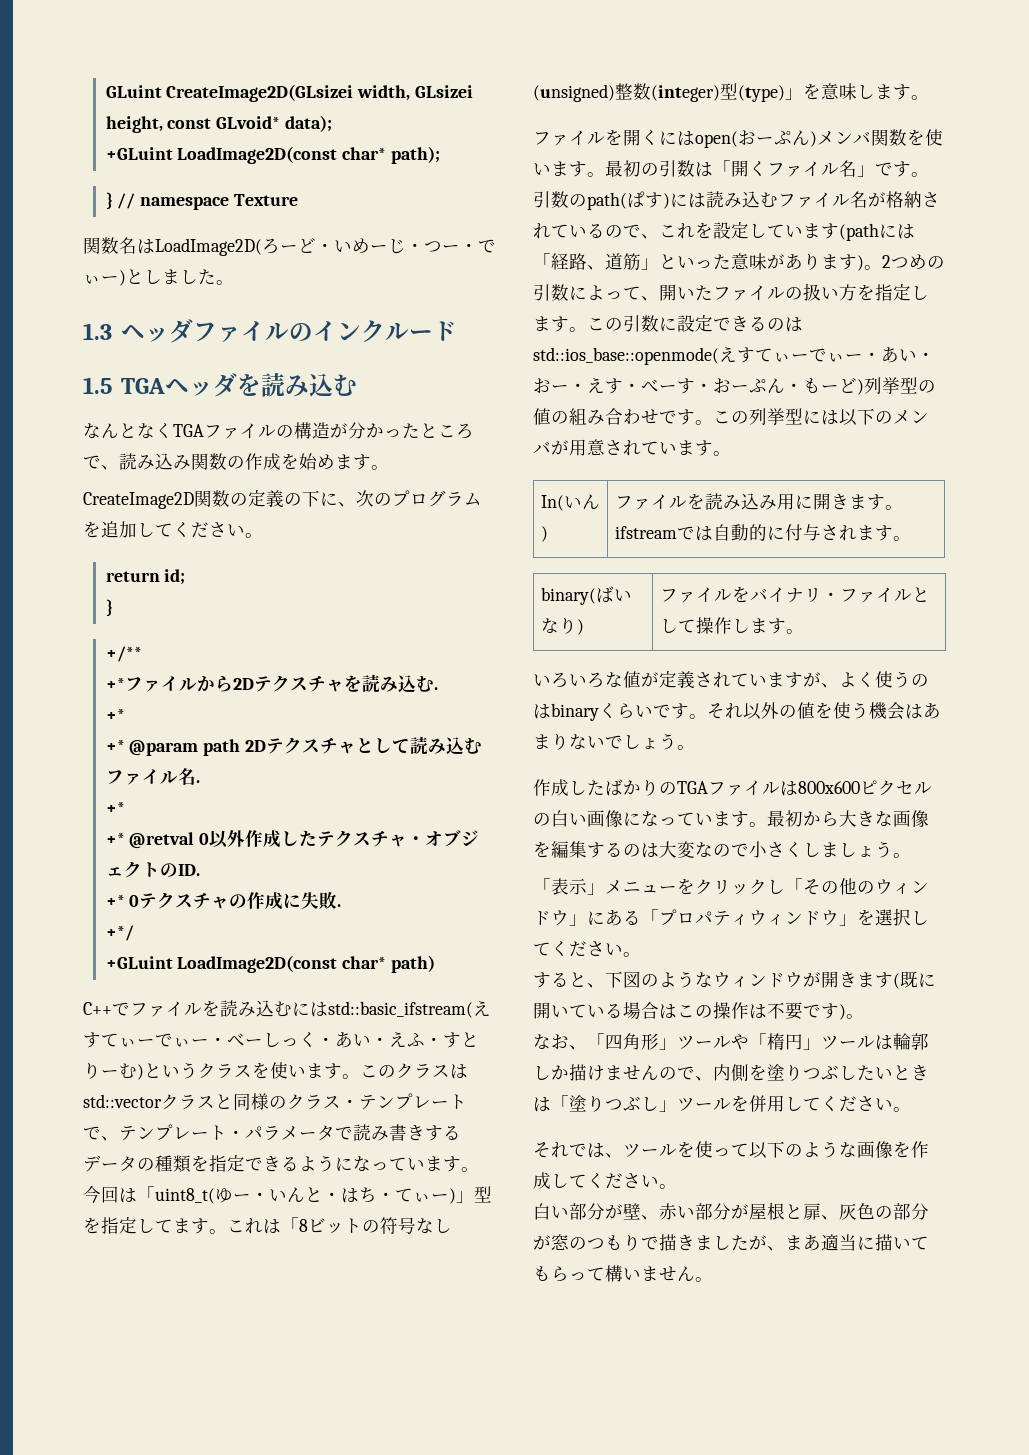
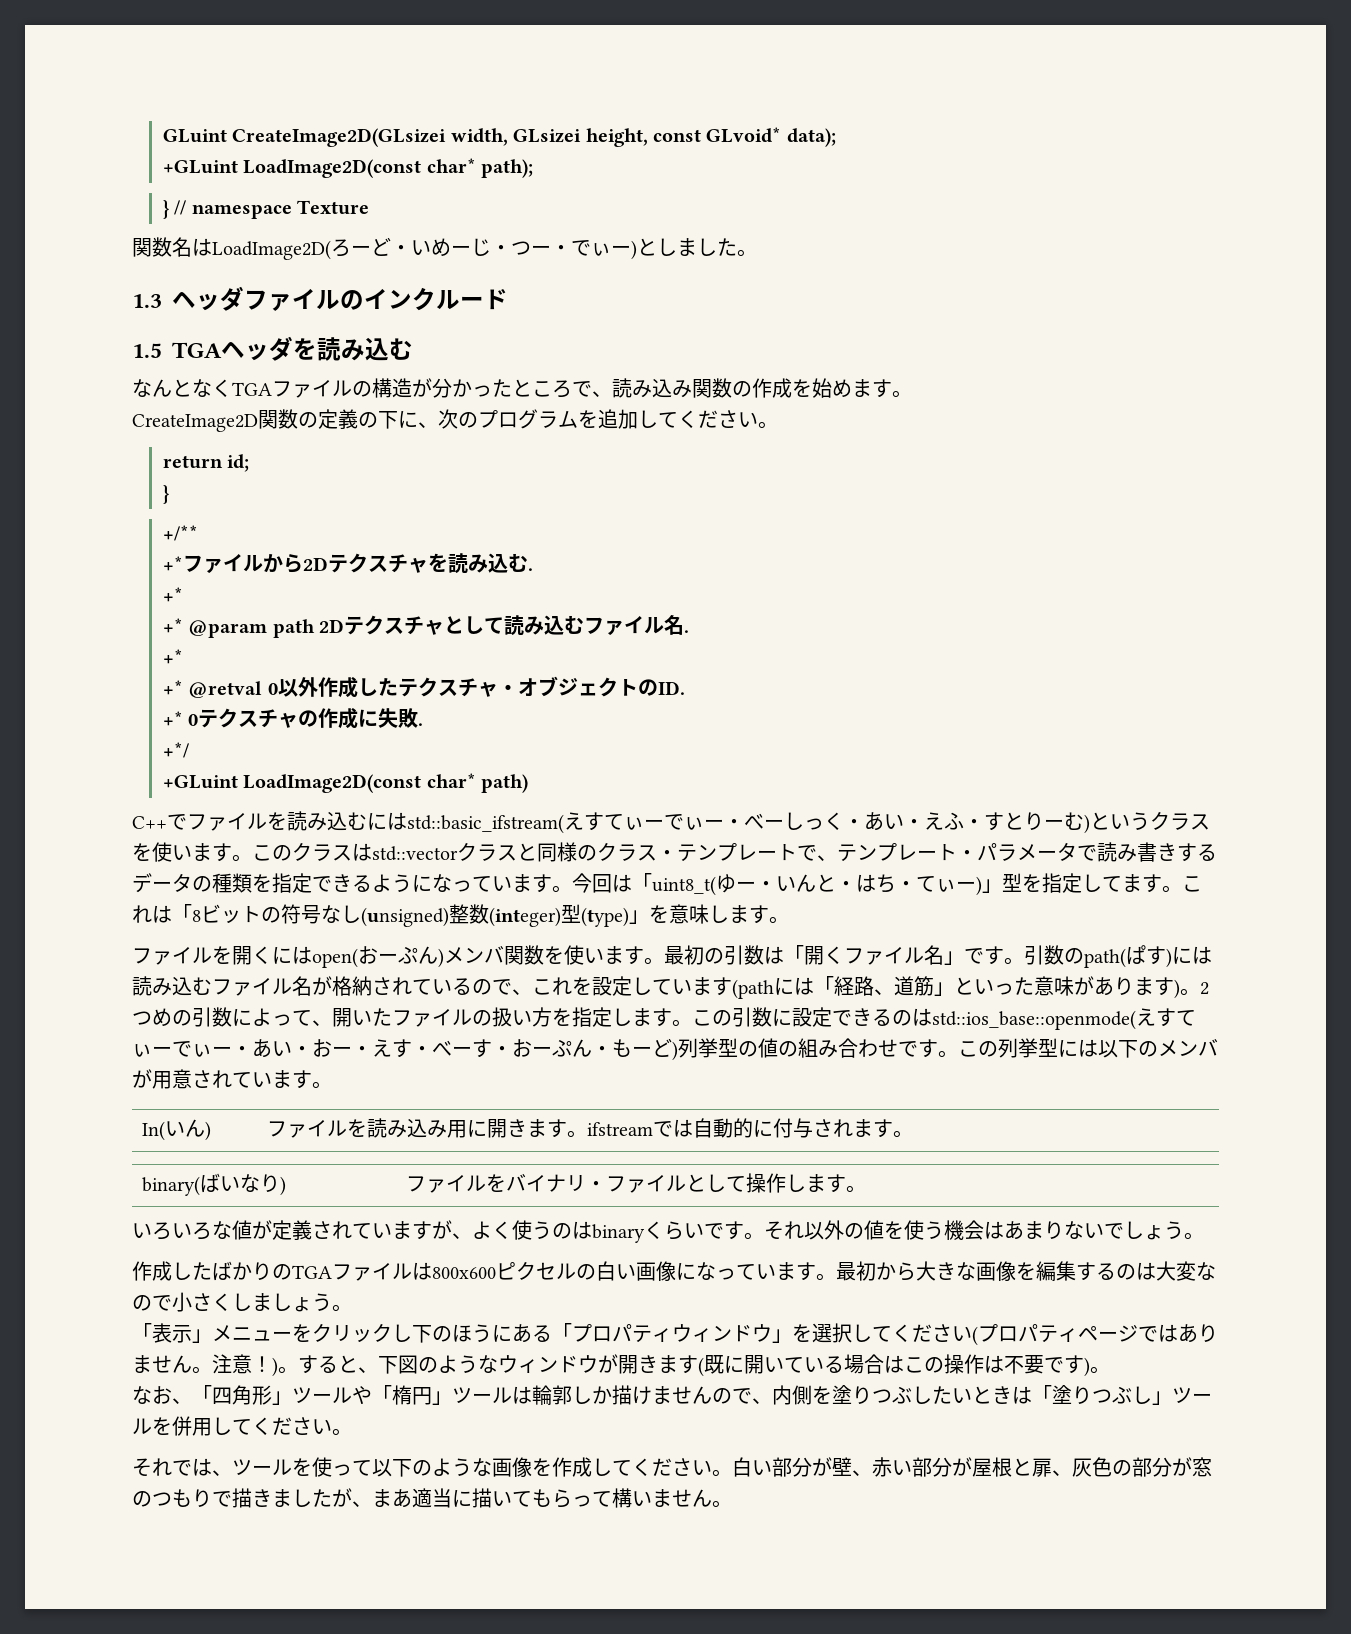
[785,878,929,895] [533,910,587,926] 「その他のウィンドウ」 -> [412,1324,492,1343] 下のほう
[623,952,641,957] 。 // -> [972,1324,1218,1346] [132,1354,298,1377] (プロパティページではありません。注意！)。
(677, 1186) // -> (732, 1473) none

